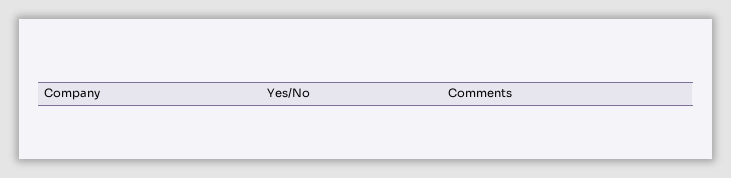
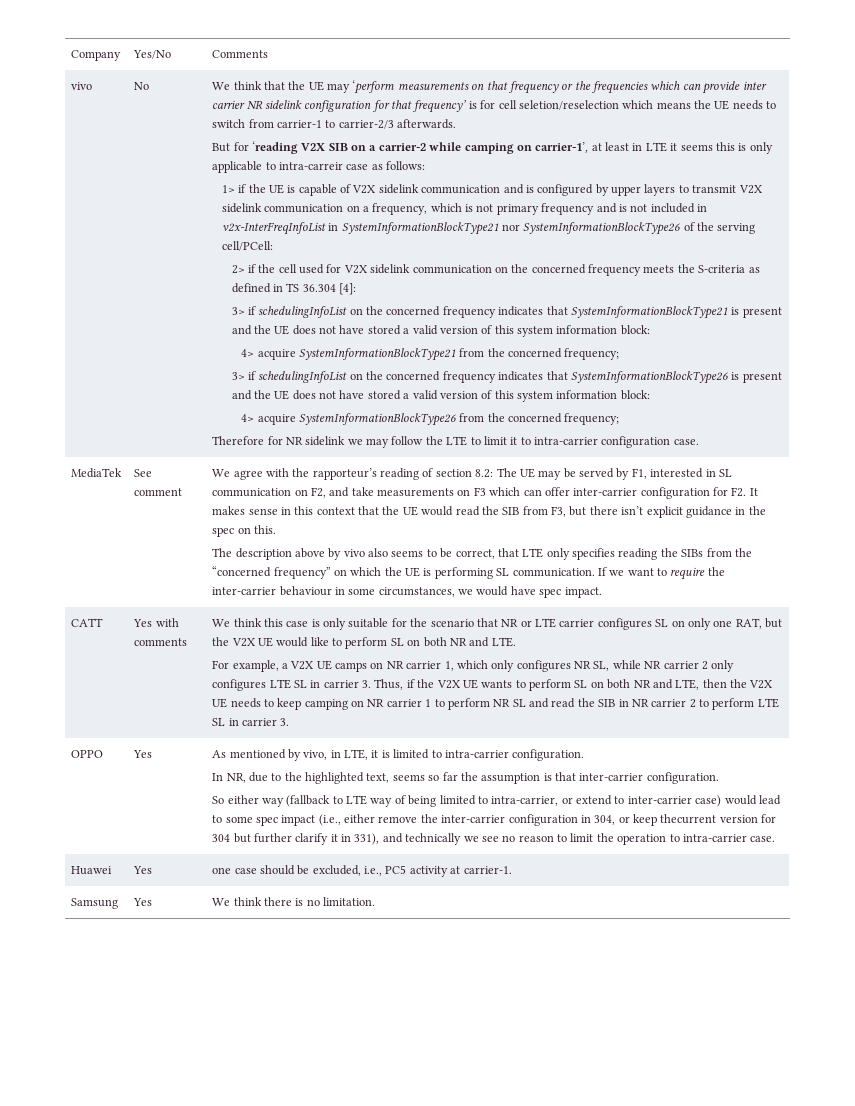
(513, 93) none -> [71,82,93,90] [134,82,150,90] [212,80,767,94] [212,100,777,113] [212,119,457,129] [212,141,773,154] [212,161,426,173] [221,184,763,196] [221,203,708,215] [221,222,756,235] [221,241,273,251] [231,264,760,276] [231,283,357,295] [231,306,782,319] [231,325,650,337] [241,348,620,361] [231,371,782,384] [231,390,650,402] [241,413,620,426] [212,436,699,448] [71,468,123,478] [134,469,153,477] [134,488,183,496] [212,468,732,480] [212,487,758,499] [212,506,766,518] [212,525,276,537] [212,548,752,560] [212,566,725,580] [212,586,602,598] [71,618,104,627] [133,618,179,627] [134,638,188,646] [212,618,783,630] [212,637,516,649] [212,660,735,672] [212,679,774,691] [212,698,779,710] [212,718,290,726] [71,750,104,758] [133,750,153,758] [212,749,585,761] [212,772,719,784] [212,795,781,807] [212,814,777,826] [212,833,776,845] [71,866,113,875] [133,866,153,874] [212,865,512,877] [71,898,119,909] [133,898,153,906] [212,897,376,906] // vivo | No | We think that the UE may ‘perform measurements on that frequency or the frequencies which can provide inter carrier NR sidelink configuration for that frequency’ is for cell seletion/reselection which means the UE needs to switch from carrier-1 to carrier-2/3 afterwards. // But for ‘reading V2X SIB on a carrier-2 while camping on carrier-1’, at least in LTE it seems this is only applicable to intra-carreir case as follows: // 1> if the UE is capable of V2X sidelink communication and is configured by upper layers to transmit V2X sidelink communication on a frequency, which is not primary frequency and is not included in v2x-InterFreqInfoList in SystemInformationBlockType21 nor SystemInformationBlockType26 of the serving cell/PCell: // 2> if the cell used for V2X sidelink communication on the concerned frequency meets the S-criteria as defined in TS 36.304 [4]: // 3> if schedulingInfoList on the concerned frequency indicates that SystemInformationBlockType21 is present and the UE does not have stored a valid version of this system information block: // 4> acquire SystemInformationBlockType21 from the concerned frequency; // 3> if schedulingInfoList on the concerned frequency indicates that SystemInformationBlockType26 is present and the UE does not have stored a valid version of this system information block: // 4> acquire SystemInformationBlockType26 from the concerned frequency; // Therefore for NR sidelink we may follow the LTE to limit it to intra-carrier configuration case. // MediaTek | See comment | We agree with the rapporteur’s reading of section 8.2: The UE may be served by F1, interested in SL communication on F2, and take measurements on F3 which can offer inter-carrier configuration for F2. It makes sense in this context that the UE would read the SIB from F3, but there isn’t explicit guidance in the spec on this. // The description above by vivo also seems to be correct, that LTE only specifies reading the SIBs from the “concerned frequency” on which the UE is performing SL communication. If we want to require the inter-carrier behaviour in some circumstances, we would have spec impact. // CATT | Yes with comments | We think this case is only suitable for the scenario that NR or LTE carrier configures SL on only one RAT, but the V2X UE would like to perform SL on both NR and LTE. // For example, a V2X UE camps on NR carrier 1, which only configures NR SL, while NR carrier 2 only configures LTE SL in carrier 3. Thus, if the V2X UE wants to perform SL on both NR and LTE, then the V2X UE needs to keep camping on NR carrier 1 to perform NR SL and read the SIB in NR carrier 2 to perform LTE SL in carrier 3. // OPPO | Yes | As mentioned by vivo, in LTE, it is limited to intra-carrier configuration. // In NR, due to the highlighted text, seems so far the assumption is that inter-carrier configuration. // So either way (fallback to LTE way of being limited to intra-carrier, or extend to inter-carrier case) would lead to some spec impact (i.e., either remove the inter-carrier configuration in 304, or keep thecurrent version for 304 but further clarify it in 331), and technically we see no reason to limit the operation to intra-carrier case. // Huawei | Yes | one case should be excluded, i.e., PC5 activity at carrier-1. // Samsung | Yes | We think there is no limitation.

